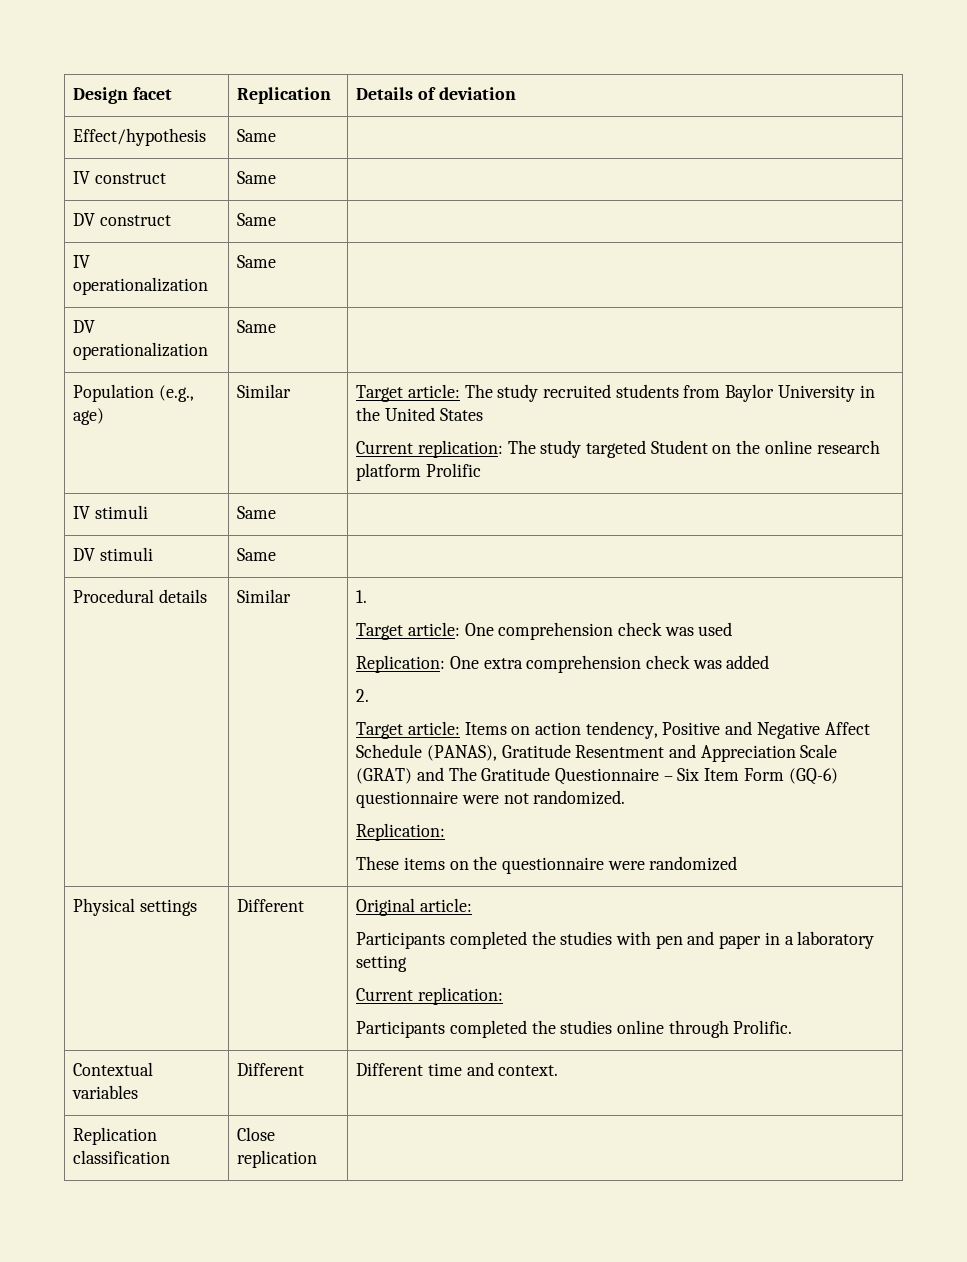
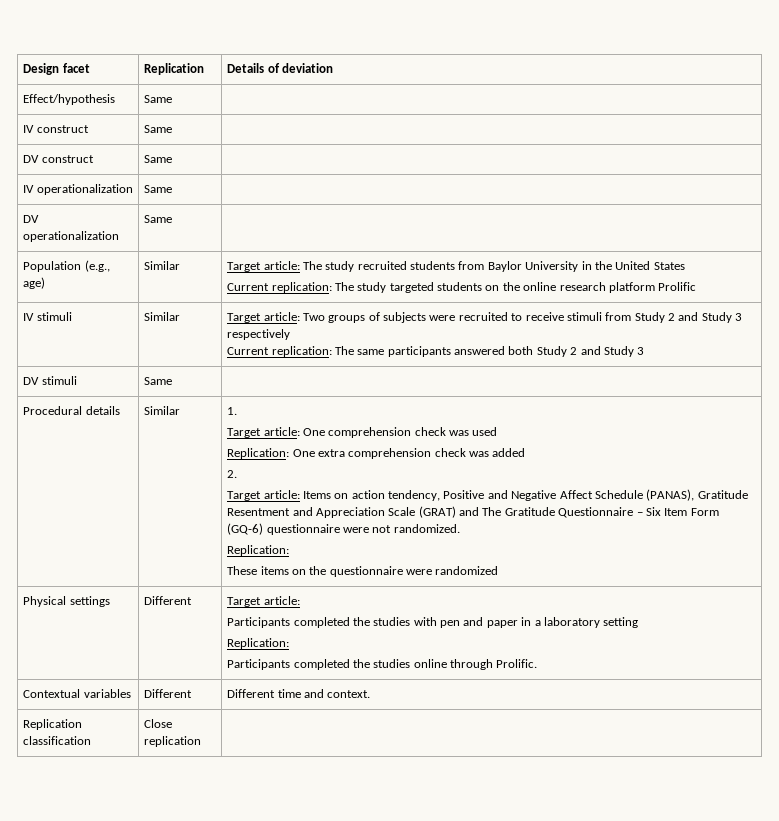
[650,440,708,454] Student -> [437,282,483,291] students
[237,506,277,519] Same | -> [144,312,181,321] [227,312,743,323] [227,329,291,340] [227,346,645,357] Similar | Target article: Two groups of subjects were recruited to receive stimuli from Study 2 and Study 3 respectively // Current replication: The same participants answered both Study 2 and Study 3
[356,898,416,916] Original -> [227,597,262,607] Target
[356,987,503,1005] Current replication: -> [227,638,290,649] Replication:

